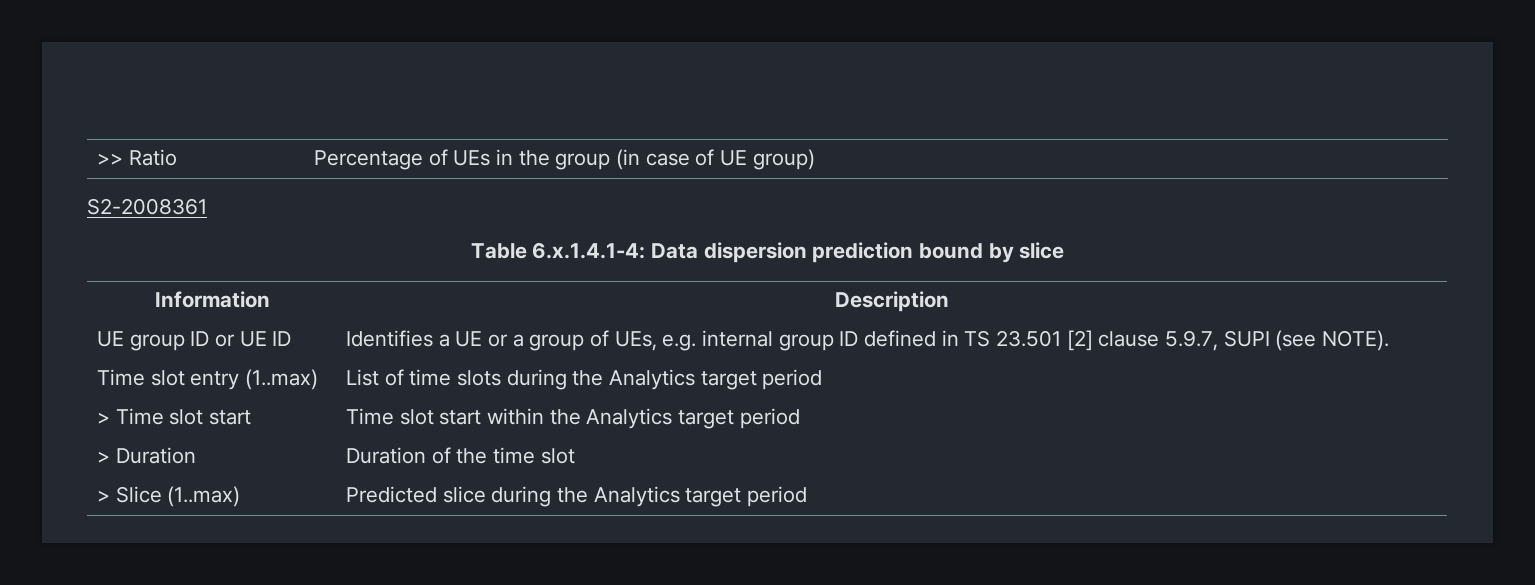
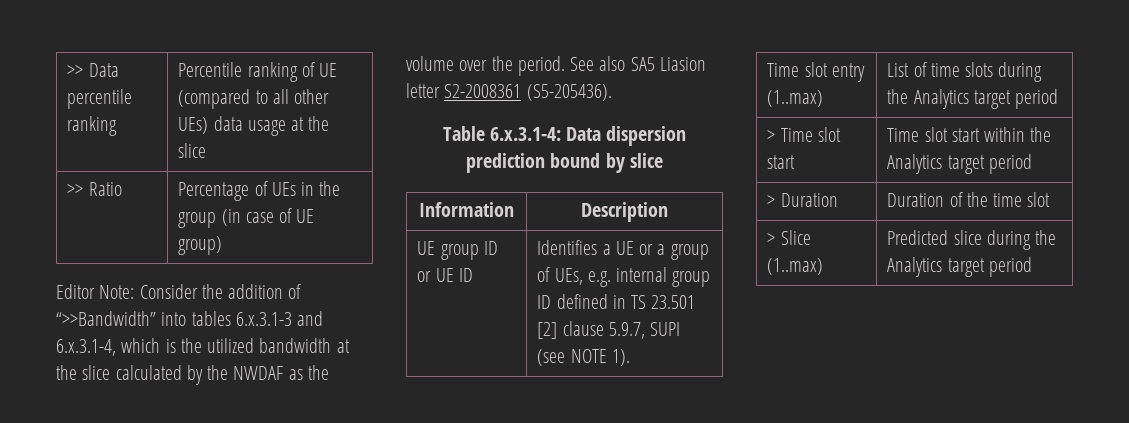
[97,153,124,165] >> -> [67,63,119,77] [67,89,133,109] [67,116,118,136] [178,62,338,82] [178,89,330,109] [178,116,330,136] [178,143,207,158] [67,184,84,196] >> Data percentile ranking | Percentile ranking of UE (compared to all other UEs) data usage at the slice // >>
(815, 159) none -> [56,284,302,299] [56,311,324,326] [56,338,350,356] [56,365,329,385] [406,56,706,76] [406,83,440,98] Editor Note: Consider the addition of “>>Bandwidth” into tables 6.x.3.1-3 and 6.x.3.1-4, which is the utilized bandwidth at the slice calculated by the NWDAF as the volume over the period. See also SA5 Liasion letter
(207, 206) none -> [526,84,612,101] (S5-205436).
[532,242,646,259] 6.x.1.4.1-4: -> [489,127,561,141] 6.x.3.1-4:
[1322,330,1390,351] NOTE). -> [570,349,630,366] NOTE 1).

